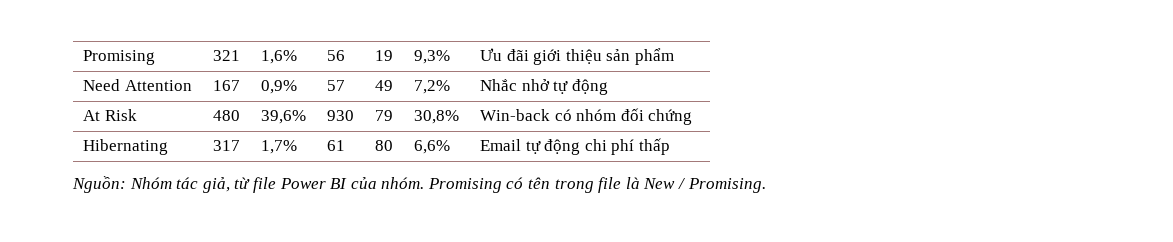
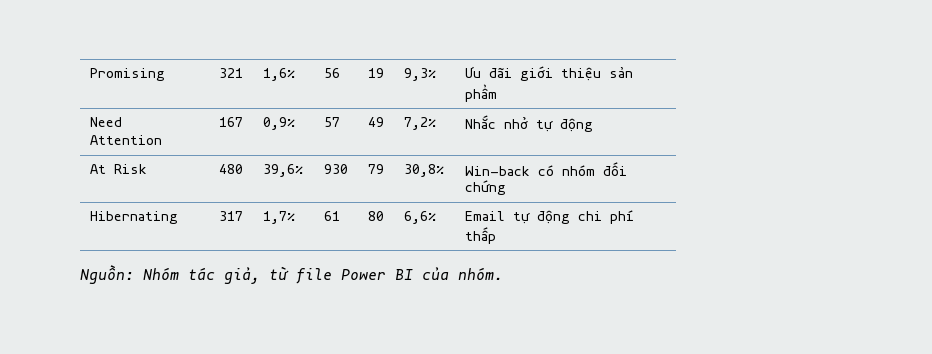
[427,177,766,193] Promising có tên trong file là New / Promising. -> (503, 273) none

